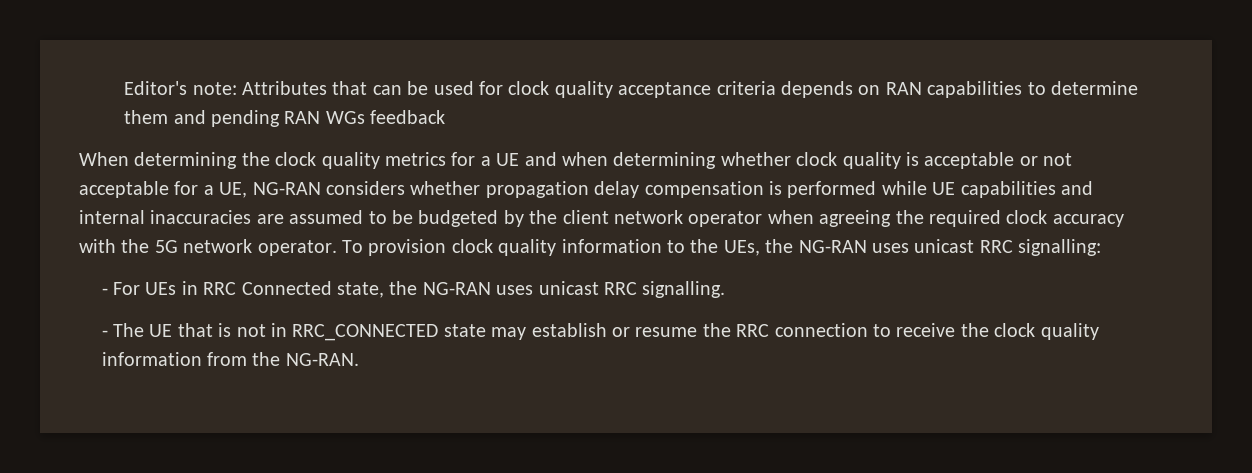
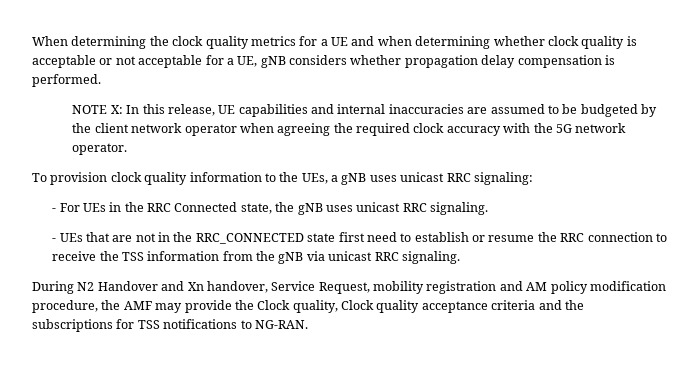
[124,81,1139,98] [124,110,446,127] Editor's note: Attributes that can be used for clock quality acceptance criteria depends on RAN capabilities to determine them and pending RAN WGs feedback // -> (32, 41) none
[252,182,321,195] NG-RAN -> [260,56,286,68] gNB
[787,181,927,198] performed while -> [32,74,101,87] [72,104,215,116] performed. // NOTE X: In this release,
(337, 248) none -> (128, 149) //
[765,239,1102,256] the NG-RAN uses unicast RRC signalling: -> [331,172,533,185] a gNB uses unicast RRC signaling:
(198, 288) none -> [124,202,144,212] the
[422,281,726,298] [101,323,232,337] NG-RAN uses unicast RRC signalling. // - The UE that is -> [297,202,489,215] [52,232,133,242] gNB uses unicast RRC signaling. // - UEs that are
(288, 330) none -> [173,232,193,242] the
[491,327,527,340] may -> [338,232,412,242] first need to
[994,323,1099,340] clock quality -> [121,252,144,261] TSS
(281, 359) none -> [278,251,460,264] [32,281,666,294] [32,300,584,313] [32,319,252,332] gNB via unicast RRC signaling. // During N2 Handover and Xn handover, Service Request, mobility registration and AM policy modification procedure, the AMF may provide the Clock quality, Clock quality acceptance criteria and the subscriptions for TSS notifications to

